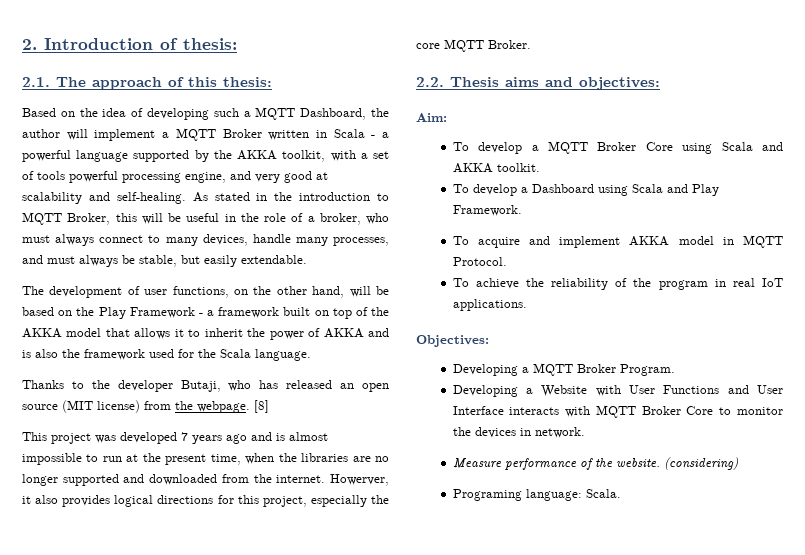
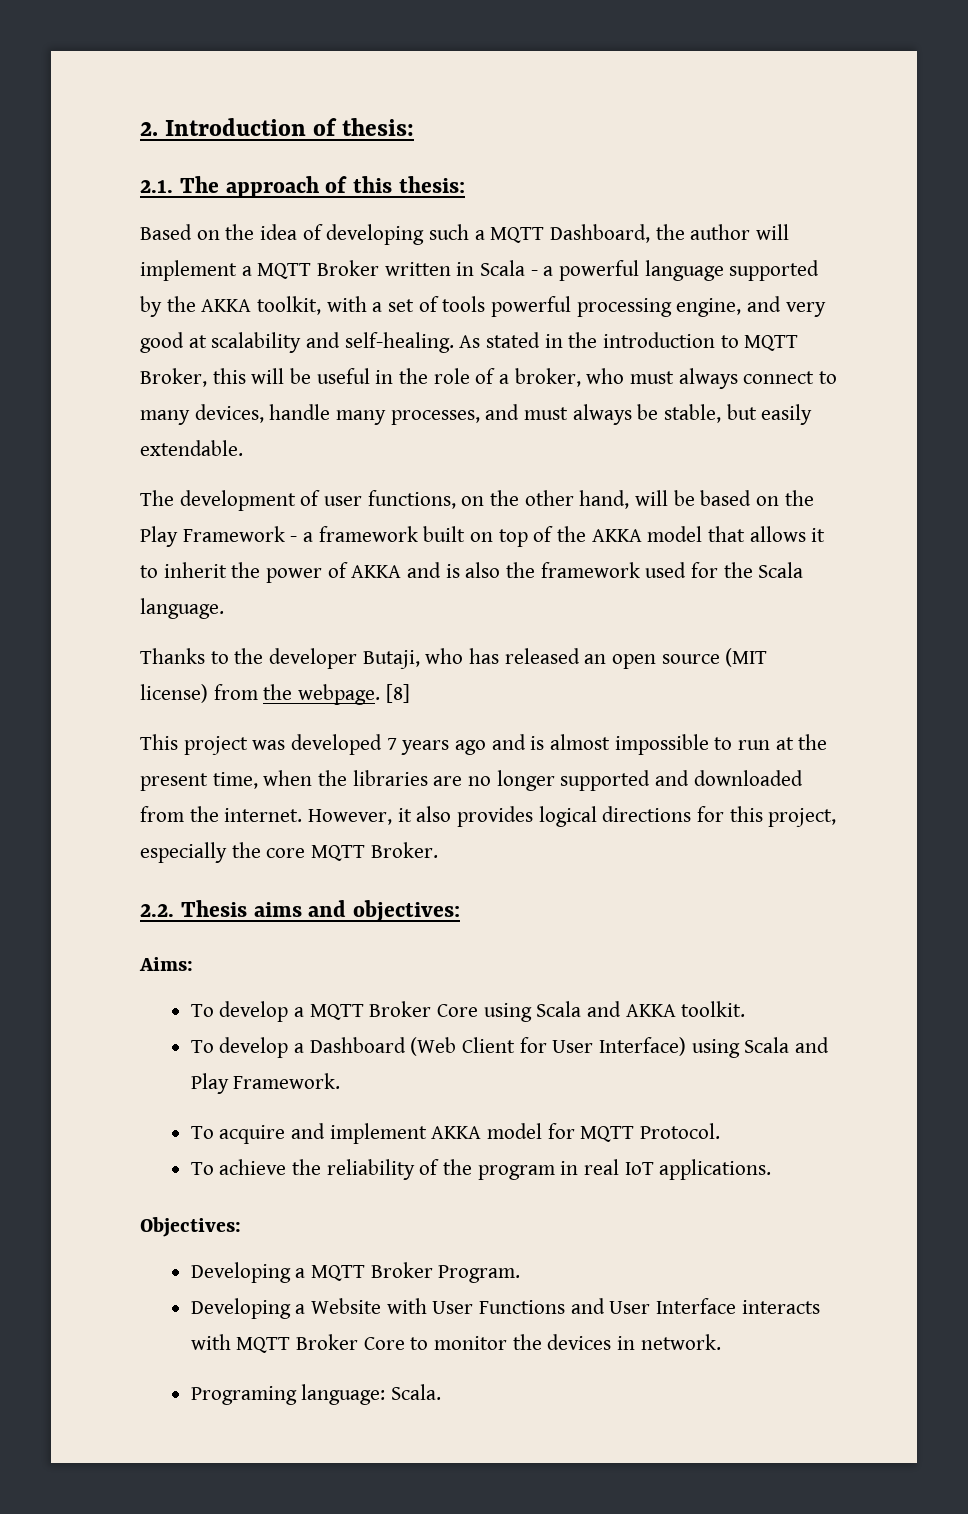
[330,474,390,486] Howerver, -> [308,809,393,825] However,
[416,113,447,122] Aim: -> [139,957,193,971] Aims:
(594, 188) none -> [410,1037,686,1056] (Web Client for User Interface)
[722,237,734,245] in -> [547,1123,575,1139] for
[452,457,738,470] // Measure performance of the website. (considering) -> (721, 1342) none

